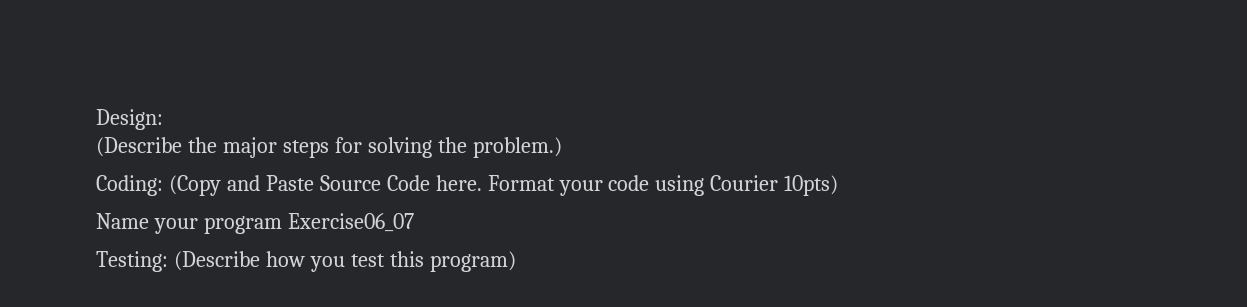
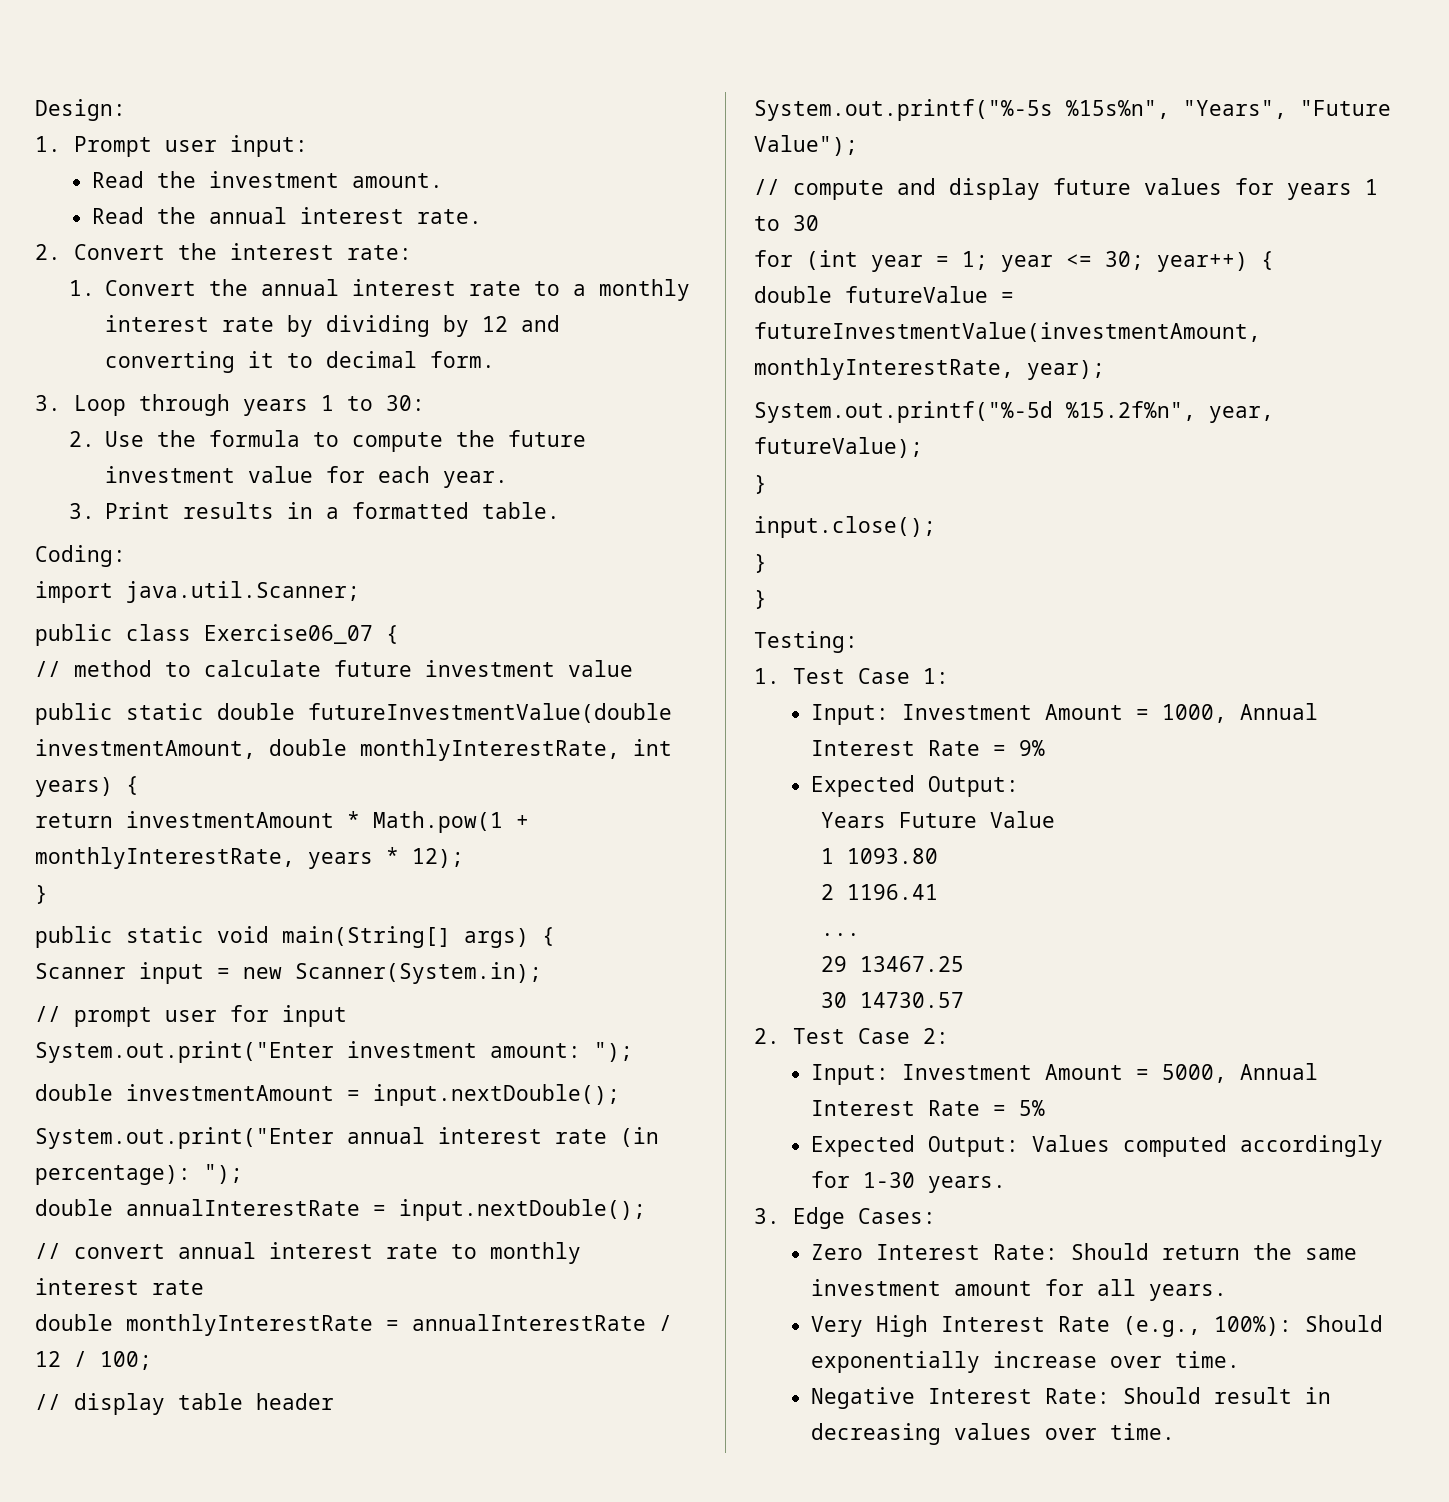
[96,137,562,158] [96,175,839,196] [96,213,414,234] [96,251,516,272] (Describe the major steps for solving the problem.) // Coding: (Copy and Paste Source Code here. Format your code using Courier 10pts) // Name your program Exercise06_07 // Testing: (Describe how you test this program) -> [35,135,308,157] [91,171,443,188] [91,207,482,224] [35,243,412,260] [68,279,691,301] [105,315,561,337] [105,351,496,373] [35,394,425,416] [68,430,587,452] [105,466,509,488] [68,502,561,519] [35,545,126,567] [35,581,360,603] [35,624,399,646] [35,660,633,677] [35,703,672,725] [35,739,672,761] [35,776,139,797] [35,811,529,833] [35,847,464,869] [35,885,48,904] [35,926,555,948] [35,962,542,984] [35,1005,347,1027] [35,1041,633,1063] [35,1084,620,1106] [35,1127,659,1149] [35,1164,243,1185] [35,1199,646,1221] [35,1242,581,1264] [35,1278,204,1295] [35,1314,672,1336] [35,1351,152,1370] [35,1393,334,1415] [754,99,1391,121] [754,135,858,156] [754,178,1378,200] [754,215,819,231] [754,250,1274,272] [754,286,1014,303] [754,322,1261,342] [754,358,1105,380] [754,401,1274,423] [754,437,923,458] [754,475,767,494] [754,516,936,538] [754,554,767,573] [754,590,767,609] [754,631,858,653] [754,668,949,684] [810,703,1318,725] [810,740,1045,756] [810,775,1019,797] [821,811,1056,828] [821,848,939,864] [821,884,939,900] [821,933,861,936] [821,956,965,972] [821,992,965,1008] [754,1028,949,1044] [810,1063,1318,1085] [810,1100,1045,1116] [810,1135,1383,1157] [810,1171,1006,1193] [754,1207,936,1229] [810,1243,1357,1260] [810,1279,1227,1301] [810,1315,1383,1337] [810,1351,1240,1373] [810,1387,1331,1409] [810,1423,1175,1445] 1. Prompt user input: // Read the investment amount. // Read the annual interest rate. // 2. Convert the interest rate: // 1. Convert the annual interest rate to a monthly interest rate by dividing by 12 and converting it to decimal form. // 3. Loop through years 1 to 30: // 2. Use the formula to compute the future investment value for each year. // 3. Print results in a formatted table. // Coding: // import java.util.Scanner; // public class Exercise06_07 { // // method to calculate future investment value // public static double futureInvestmentValue(double investmentAmount, double monthlyInterestRate, int years) { // return investmentAmount * Math.pow(1 + monthlyInterestRate, years * 12); // } // public static void main(String[] args) { // Scanner input = new Scanner(System.in); // // prompt user for input // System.out.print("Enter investment amount: "); // double investmentAmount = input.nextDouble(); // System.out.print("Enter annual interest rate (in percentage): "); // double annualInterestRate = input.nextDouble(); // // convert annual interest rate to monthly interest rate // double monthlyInterestRate = annualInterestRate / 12 / 100; // // display table header // System.out.printf("%-5s %15s%n", "Years", "Future Value"); // // compute and display future values for years 1 to 30 // for (int year = 1; year <= 30; year++) { // double futureValue = futureInvestmentValue(investmentAmount, monthlyInterestRate, year); // System.out.printf("%-5d %15.2f%n", year, futureValue); // } // input.close(); // } // } // Testing: // 1. Test Case 1: // Input: Investment Amount = 1000, Annual Interest Rate = 9% // Expected Output: // Years Future Value // 1 1093.80 // 2 1196.41 // ... // 29 13467.25 // 30 14730.57 // 2. Test Case 2: // Input: Investment Amount = 5000, Annual Interest Rate = 5% // Expected Output: Values computed accordingly for 1-30 years. // 3. Edge Cases: // Zero Interest Rate: Should return the same investment amount for all years. // Very High Interest Rate (e.g., 100%): Should exponentially increase over time. // Negative Interest Rate: Should result in decreasing values over time.

